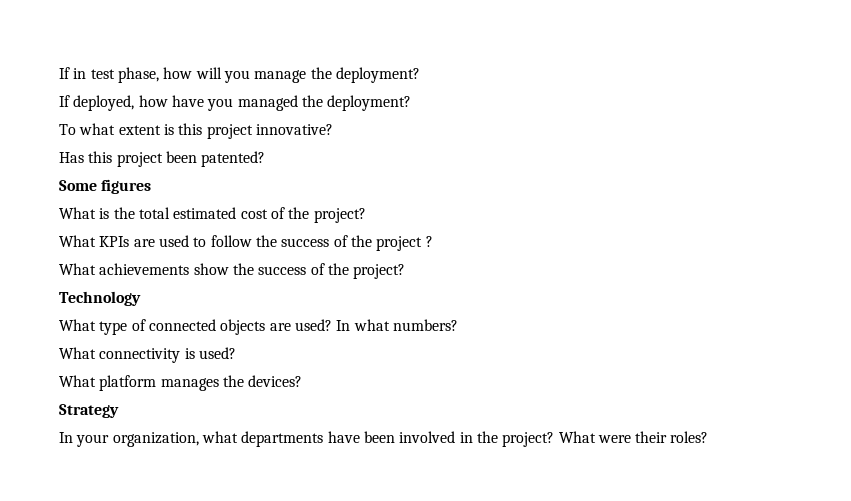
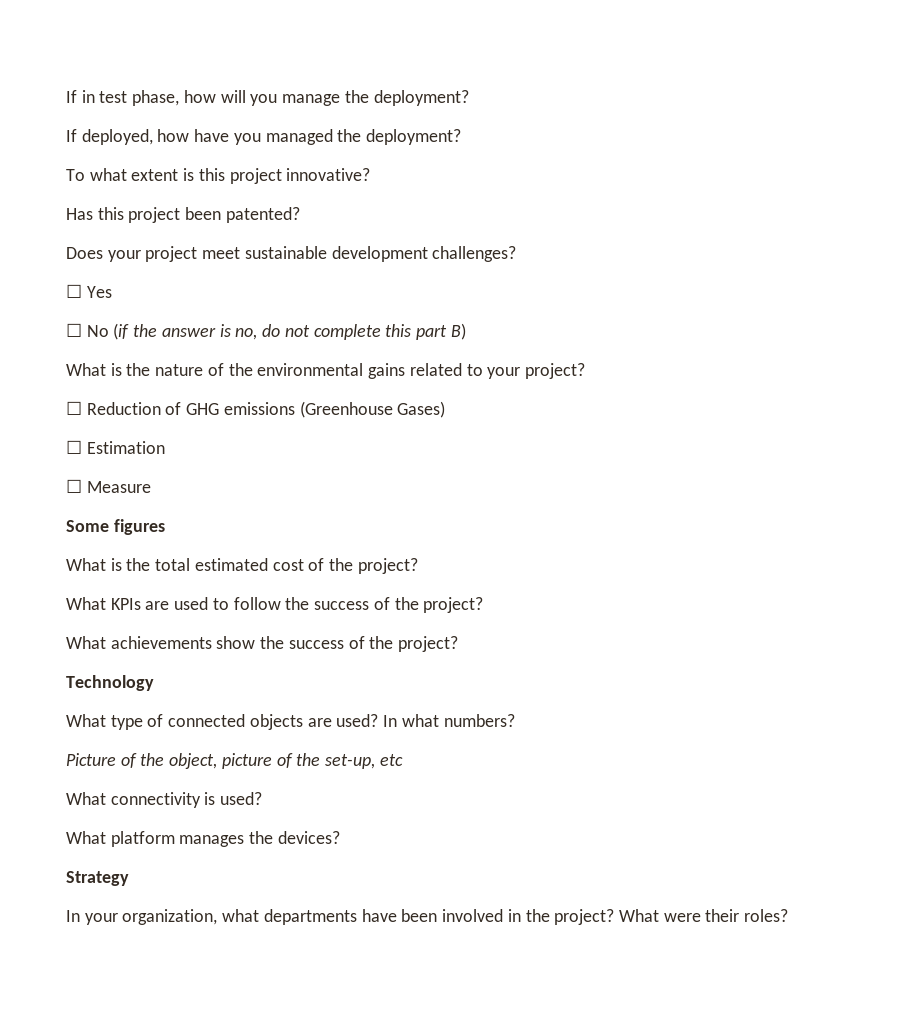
(266, 159) none -> [66,246,517,262] [66,284,112,298] [66,323,466,340] [66,363,585,379] [66,401,446,418] [66,440,165,454] [66,479,151,493] // Does your project meet sustainable development challenges? // ☐ Yes // ☐ No (if the answer is no, do not complete this part B) // What is the nature of the environmental gains related to your project? // ☐ Reduction of GHG emissions (Greenhouse Gases) // ☐ Estimation // ☐ Measure
[376,236,433,251] project ? -> [423,597,484,613] project?
(458, 325) none -> [66,753,403,769] // Picture of the object, picture of the set-up, etc

